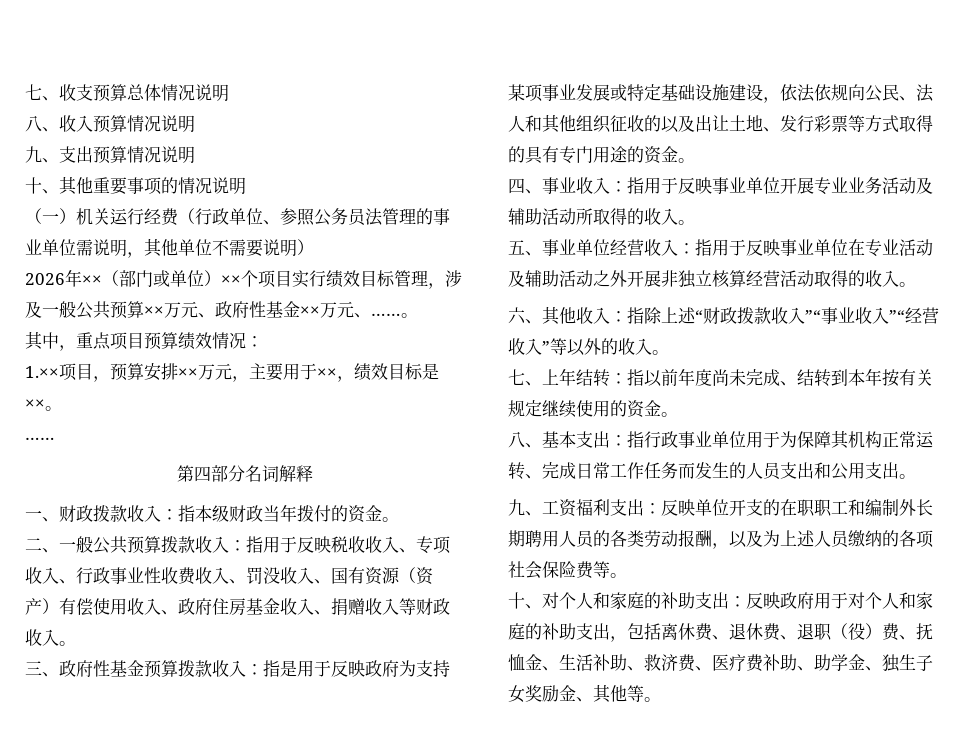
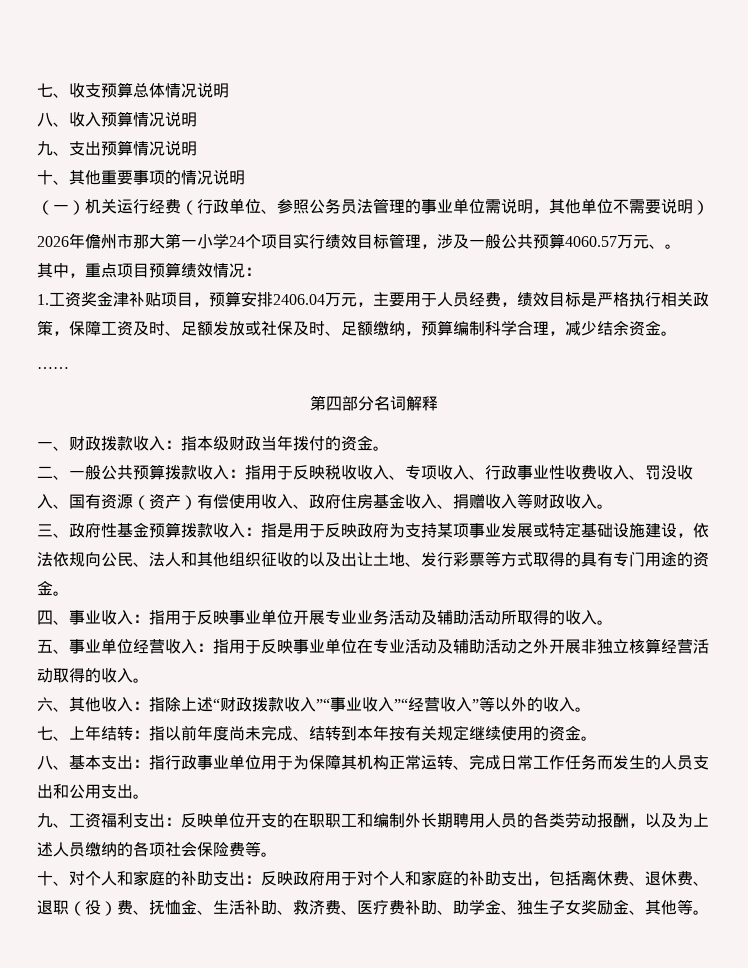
[82,270,241,287] ××（部门或单位）×× -> [85,233,245,249] 儋州市那大第一小学24
[144,301,401,318] ××万元、政府性基金××万元、…… -> [565,234,665,249] 4060.57万元、
[25,366,59,378] 1.×× -> [37,292,161,307] 1.工资奖金津补贴
[178,368,198,378] ×× -> [273,294,325,305] 2406.04
[317,368,337,378] ×× -> [437,292,501,307] 人员经费
[25,399,45,409] ×× -> [597,292,709,307] [37,320,661,336] 严格执行相关政策，保障工资及时、足额发放或社保及时、足额缴纳，预算编制科学合理，减少结余资金

